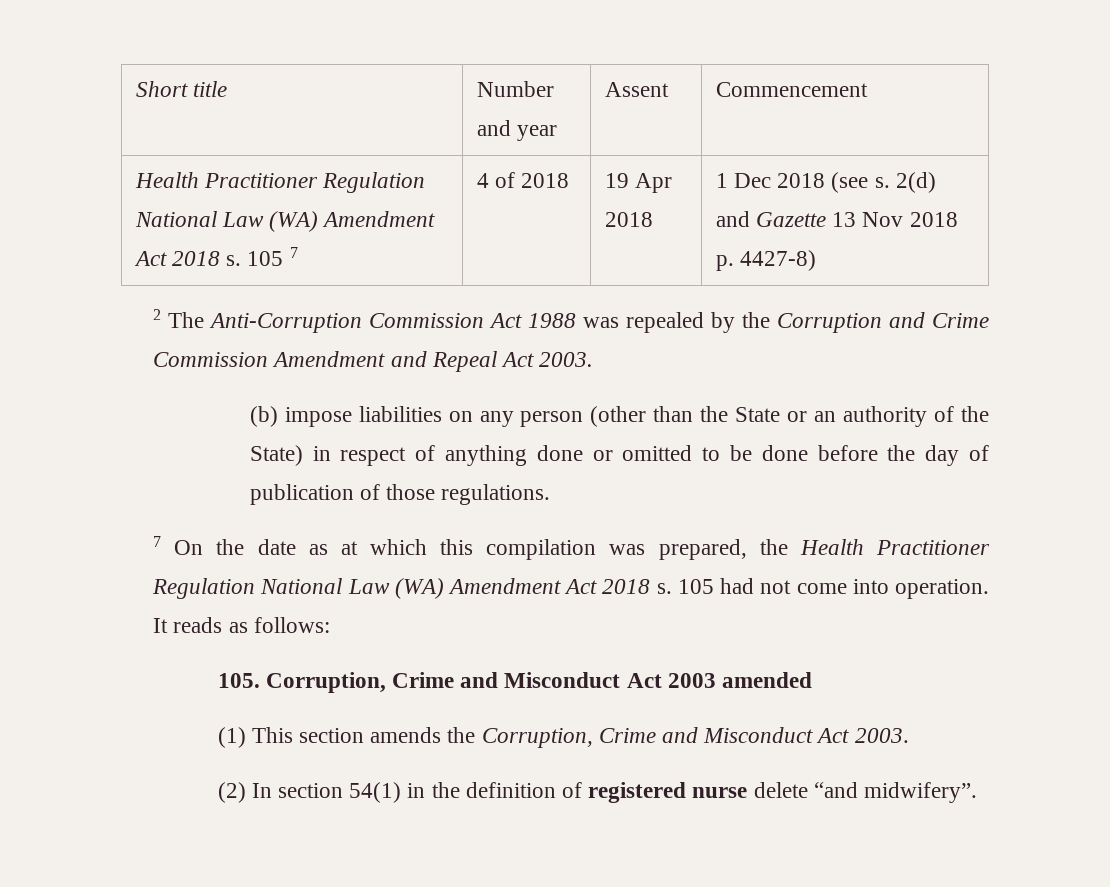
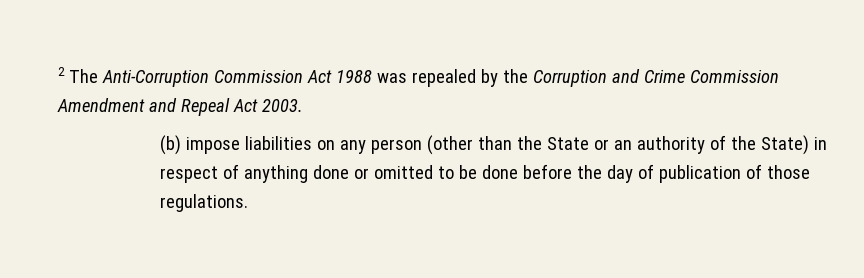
[135,81,227,97] [476,81,554,97] [476,120,557,141] [604,82,669,97] [715,82,868,97] [134,172,426,193] [134,211,436,232] [133,247,298,266] [476,172,570,188] [604,173,672,193] [604,212,653,227] [715,172,936,193] [715,211,958,227] [715,250,816,271] Short title | Number and year | Assent | Commencement // Health Practitioner Regulation National Law (WA) Amendment Act 2018 s. 105 7 | 4 of 2018 | 19 Apr 2018 | 1 Dec 2018 (see s. 2(d) and Gazette 13 Nov 2018 p. 4427-8) // -> (58, 71) none
[153,536,990,560] [152,578,990,599] [153,617,330,633] [217,672,812,693] [217,727,909,748] [217,782,978,803] // 7 On the date as at which this compilation was prepared, the Health Practitioner Regulation National Law (WA) Amendment Act 2018 s. 105 had not come into operation. It reads as follows: // 105. Corruption, Crime and Misconduct Act 2003 amended // (1) This section amends the Corruption, Crime and Misconduct Act 2003. // (2) In section 54(1) in the definition of registered nurse delete “and midwifery”. -> (249, 203) none

